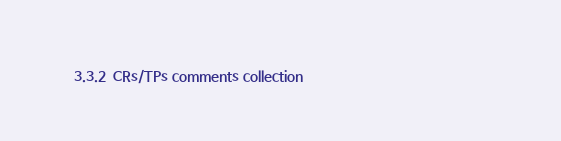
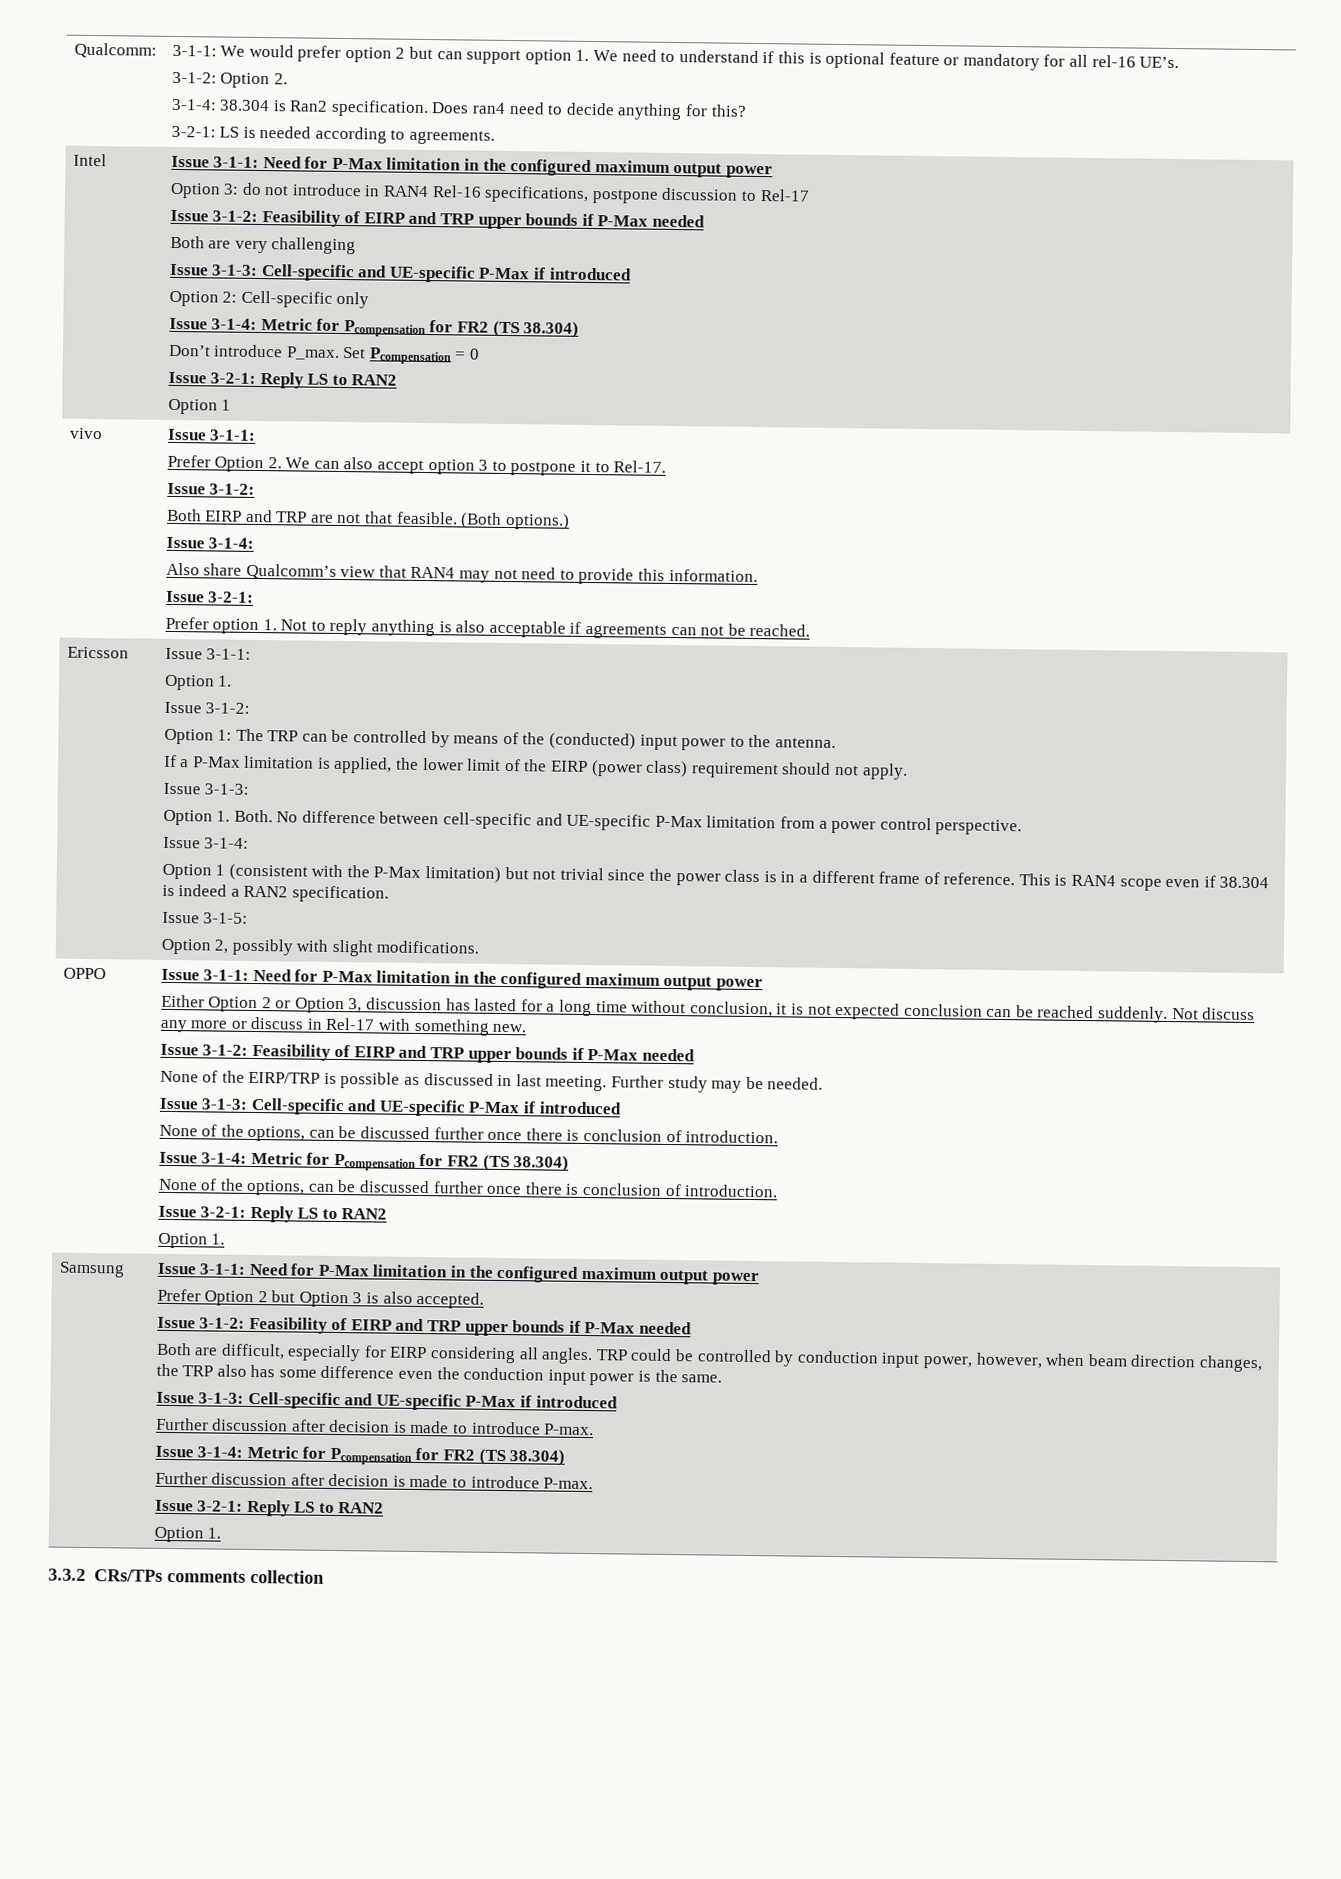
(74, 77) none -> [73,42,157,59] [171,44,1180,71] [171,71,288,89] [170,98,747,121] [170,125,496,145] [72,153,107,167] [170,155,773,179] [169,182,810,204] [169,209,705,230] [169,235,357,255] [168,263,632,283] [168,290,370,309] [168,317,580,338] [167,344,481,365] [167,371,398,389] [167,398,232,415] [68,427,103,440] [166,428,257,441] [166,454,667,476] [166,482,256,495] [166,508,570,530] [165,536,255,549] [165,562,758,585] [165,590,255,603] [164,616,811,639] [66,646,129,659] [164,647,252,660] [163,674,233,691] [163,701,251,714] [163,728,836,751] [163,754,908,780] [162,782,250,795] [162,809,1023,836] [162,836,250,849] [161,863,1270,891] [161,884,389,903] [161,911,249,924] [160,938,480,957] [62,967,106,980] [160,968,763,992] [160,994,1256,1023] [159,1016,527,1036] [159,1043,695,1064] [159,1070,824,1093] [158,1097,622,1117] [158,1124,779,1144] [158,1151,570,1172] [157,1178,779,1198] [157,1205,388,1223] [157,1232,226,1249] [58,1261,125,1278] [156,1262,759,1286] [156,1288,485,1309] [156,1316,692,1337] [155,1342,1263,1373] [155,1363,723,1386] [155,1391,618,1411] [155,1417,595,1436] [154,1445,566,1466] [154,1471,594,1490] [154,1499,385,1517] [153,1526,222,1543] Qualcomm: | 3-1-1: We would prefer option 2 but can support option 1. We need to understand if this is optional feature or mandatory for all rel-16 UE’s. // 3-1-2: Option 2. // 3-1-4: 38.304 is Ran2 specification. Does ran4 need to decide anything for this? // 3-2-1: LS is needed according to agreements. // Intel | Issue 3-1-1: Need for P-Max limitation in the configured maximum output power // Option 3: do not introduce in RAN4 Rel-16 specifications, postpone discussion to Rel-17 // Issue 3-1-2: Feasibility of EIRP and TRP upper bounds if P-Max needed // Both are very challenging // Issue 3-1-3: Cell-specific and UE-specific P-Max if introduced // Option 2: Cell-specific only // Issue 3-1-4: Metric for Pcompensation for FR2 (TS 38.304) // Don’t introduce P_max. Set Pcompensation = 0 // Issue 3-2-1: Reply LS to RAN2 // Option 1 // vivo | Issue 3-1-1: // Prefer Option 2. We can also accept option 3 to postpone it to Rel-17. // Issue 3-1-2: // Both EIRP and TRP are not that feasible. (Both options.) // Issue 3-1-4: // Also share Qualcomm’s view that RAN4 may not need to provide this information. // Issue 3-2-1: // Prefer option 1. Not to reply anything is also acceptable if agreements can not be reached. // Ericsson | Issue 3-1-1: // Option 1. // Issue 3-1-2: // Option 1: The TRP can be controlled by means of the (conducted) input power to the antenna. // If a P-Max limitation is applied, the lower limit of the EIRP (power class) requirement should not apply. // Issue 3-1-3: // Option 1. Both. No difference between cell-specific and UE-specific P-Max limitation from a power control perspective. // Issue 3-1-4: // Option 1 (consistent with the P-Max limitation) but not trivial since the power class is in a different frame of reference. This is RAN4 scope even if 38.304 is indeed a RAN2 specification. // Issue 3-1-5: // Option 2, possibly with slight modifications. // OPPO | Issue 3-1-1: Need for P-Max limitation in the configured maximum output power // Either Option 2 or Option 3, discussion has lasted for a long time without conclusion, it is not expected conclusion can be reached suddenly. Not discuss any more or discuss in Rel-17 with something new. // Issue 3-1-2: Feasibility of EIRP and TRP upper bounds if P-Max needed // None of the EIRP/TRP is possible as discussed in last meeting. Further study may be needed. // Issue 3-1-3: Cell-specific and UE-specific P-Max if introduced // None of the options, can be discussed further once there is conclusion of introduction. // Issue 3-1-4: Metric for Pcompensation for FR2 (TS 38.304) // None of the options, can be discussed further once there is conclusion of introduction. // Issue 3-2-1: Reply LS to RAN2 // Option 1. // Samsung | Issue 3-1-1: Need for P-Max limitation in the configured maximum output power // Prefer Option 2 but Option 3 is also accepted. // Issue 3-1-2: Feasibility of EIRP and TRP upper bounds if P-Max needed // Both are difficult, especially for EIRP considering all angles. TRP could be controlled by conduction input power, however, when beam direction changes, the TRP also has some difference even the conduction input power is the same. // Issue 3-1-3: Cell-specific and UE-specific P-Max if introduced // Further discussion after decision is made to introduce P-max. // Issue 3-1-4: Metric for Pcompensation for FR2 (TS 38.304) // Further discussion after decision is made to introduce P-max. // Issue 3-2-1: Reply LS to RAN2 // Option 1. //

